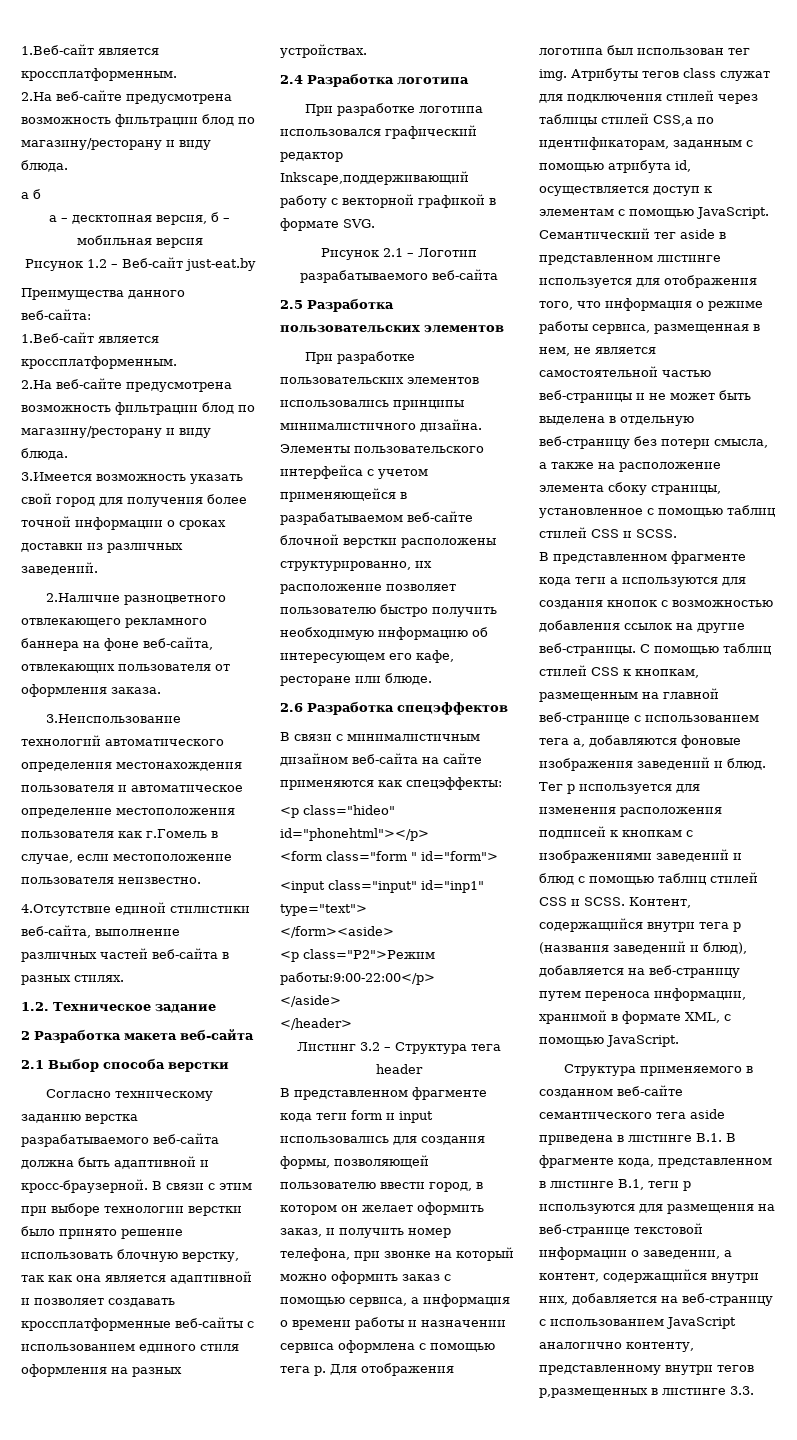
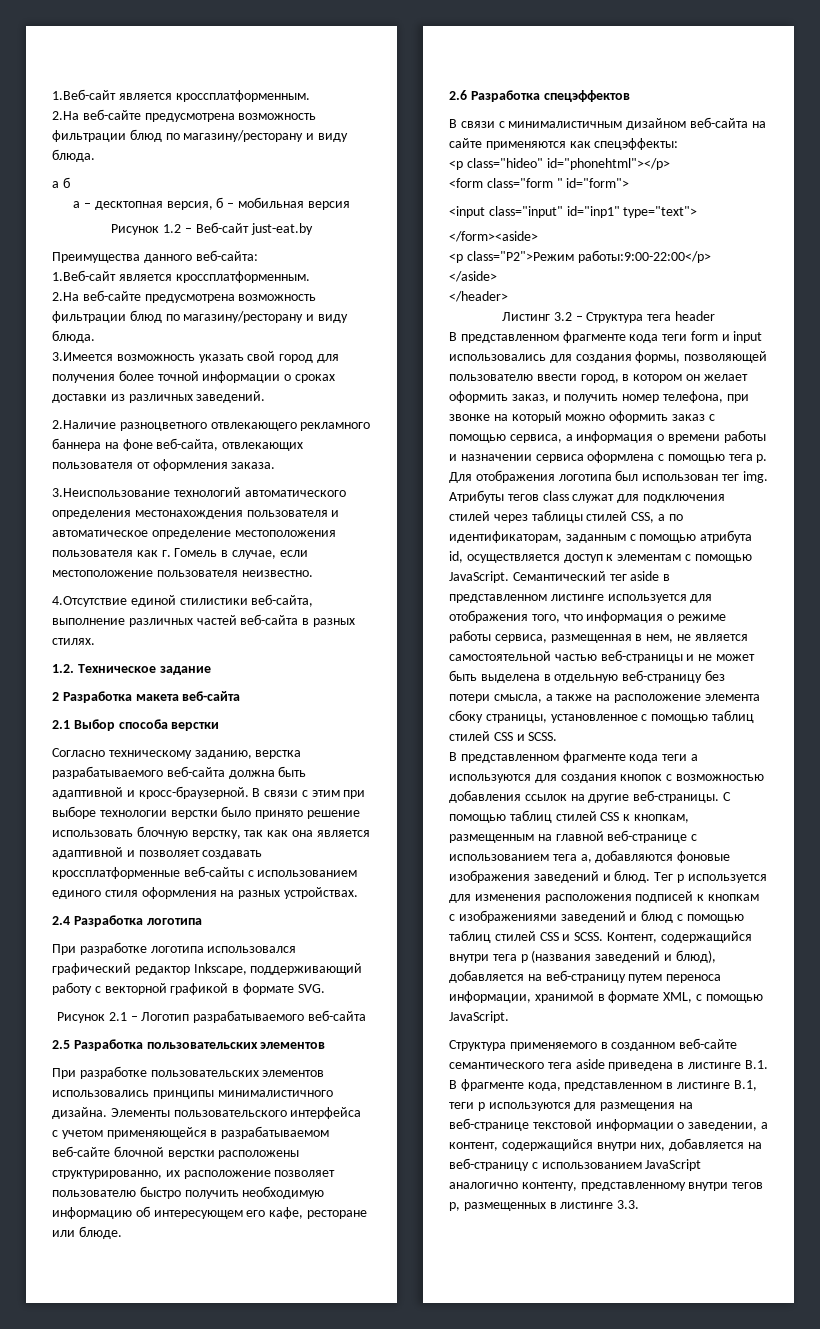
[21,44,159,55] [21,68,177,81] [21,90,232,104] [21,114,234,127] 1.Веб-сайт является кроссплатформенным. // 2.На веб-сайте предусмотрена возможность фильтрации блод -> [52,89,310,102] [52,109,317,122] [52,129,162,142] 1.Веб-сайт является кроссплатформенным. // 2.На веб-сайте предусмотрена возможность фильтрации блюд
[202,402,234,414] блод -> [129,310,162,323] блюд
[146,829,207,838] г.Гомель -> [161,548,218,557] г. Гомель
[21,1114,81,1123] заданию -> [194,750,252,759] заданию,
[280,171,469,185] Inkscape,поддерживающий -> [193,963,363,975] Inkscape, поддерживающий
[653,115,693,126] CSS,а -> [631,512,665,523] CSS, а
[539,1388,648,1398] p,размещенных -> [449,1202,546,1211] p, размещенных

